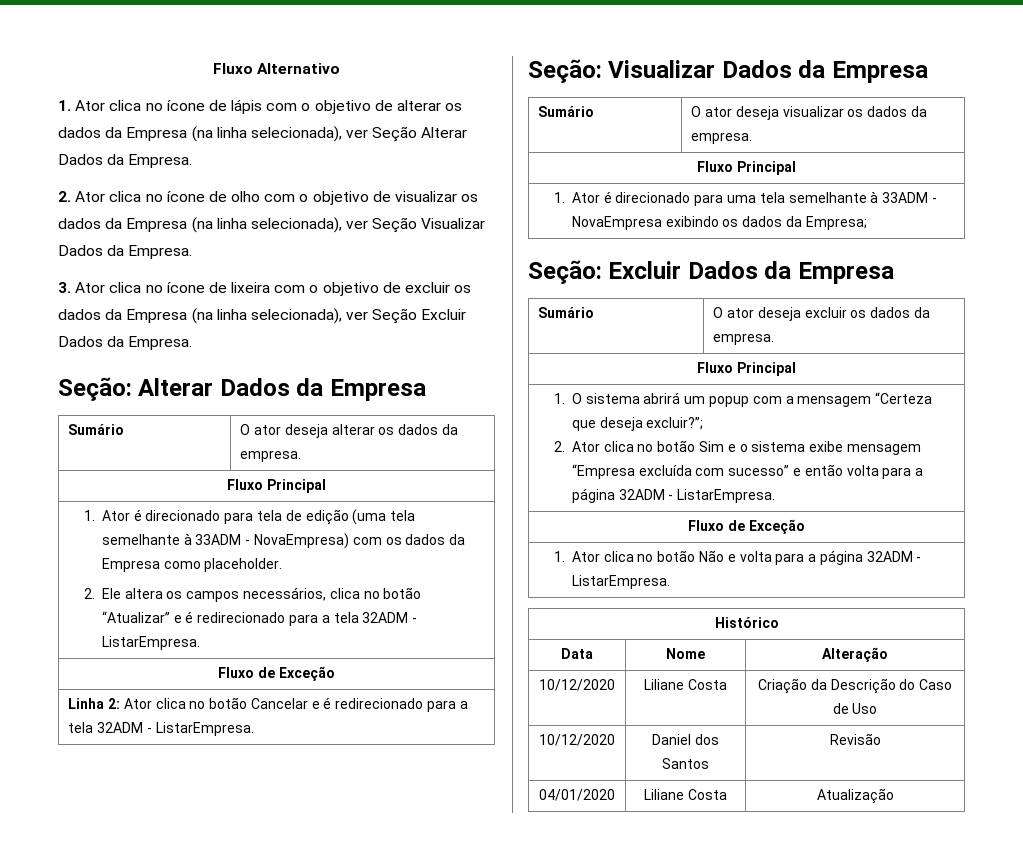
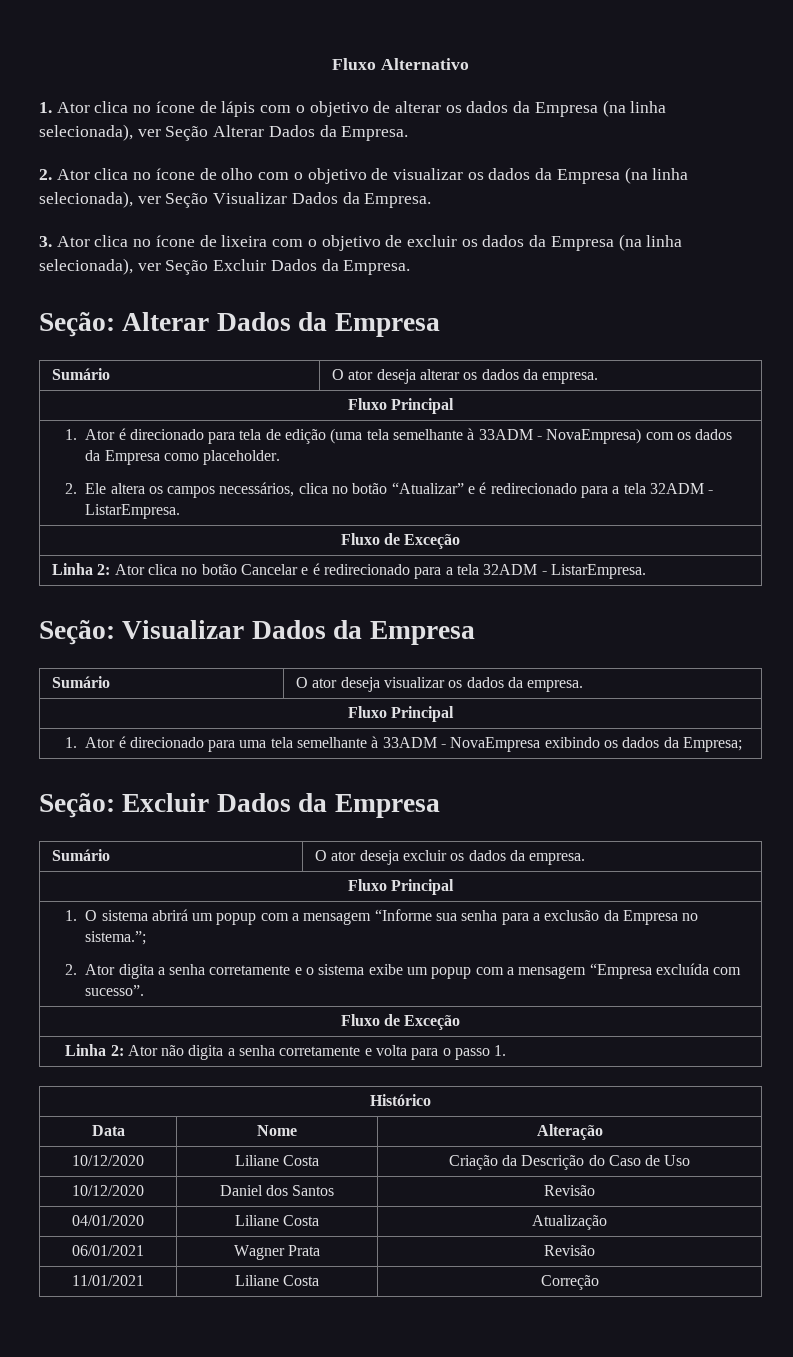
[875,392,933,404] [571,417,704,431] [553,440,921,455] [571,464,924,479] [571,488,776,503] [688,519,805,534] [553,550,922,565] [571,575,670,589] “Certeza que deseja excluir?”; // 2. Ator clica no botão Sim e o sistema exibe mensagem “Empresa excluída com sucesso” e então volta para a página 32ADM - ListarEmpresa. // Fluxo de Exceção // 1. Ator clica no botão Não e volta para a página 32ADM - ListarEmpresa. -> [374,909,699,925] [85,931,147,945] [65,963,742,979] [85,985,145,996] [340,1014,461,1030] [65,1044,507,1060] “Informe sua senha para a exclusão da Empresa no sistema.”; // 2. Ator digita a senha corretamente e o sistema exibe um popup com a mensagem “Empresa excluída com sucesso”. // Fluxo de Exceção // Linha 2: Ator não digita a senha corretamente e volta para o passo 1.
(894, 796) none -> [72,1245,144,1256] [233,1245,321,1260] [544,1245,595,1256] [72,1275,144,1286] [234,1275,320,1286] [540,1275,599,1290] // 06/01/2021 | Wagner Prata | Revisão // 11/01/2021 | Liliane Costa | Correção

